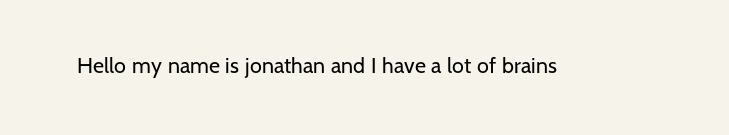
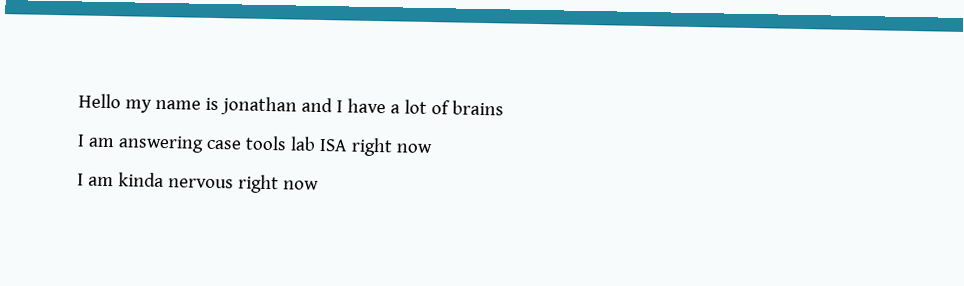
(557, 65) none -> [77,134,432,157] [77,172,319,194] // I am answering case tools lab ISA right now // I am kinda nervous right now

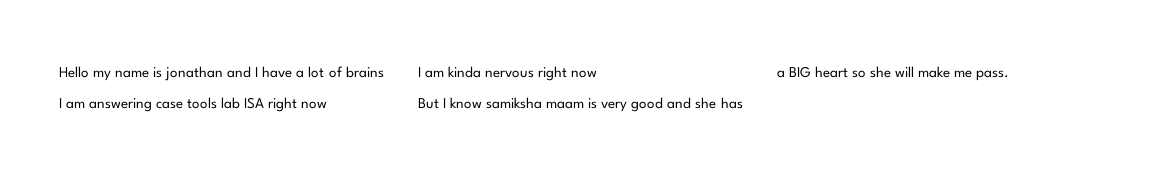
(319, 185) none -> [418,97,743,112] [777,66,1010,81] // But I know samiksha maam is very good and she has a BIG heart so she will make me pass.

